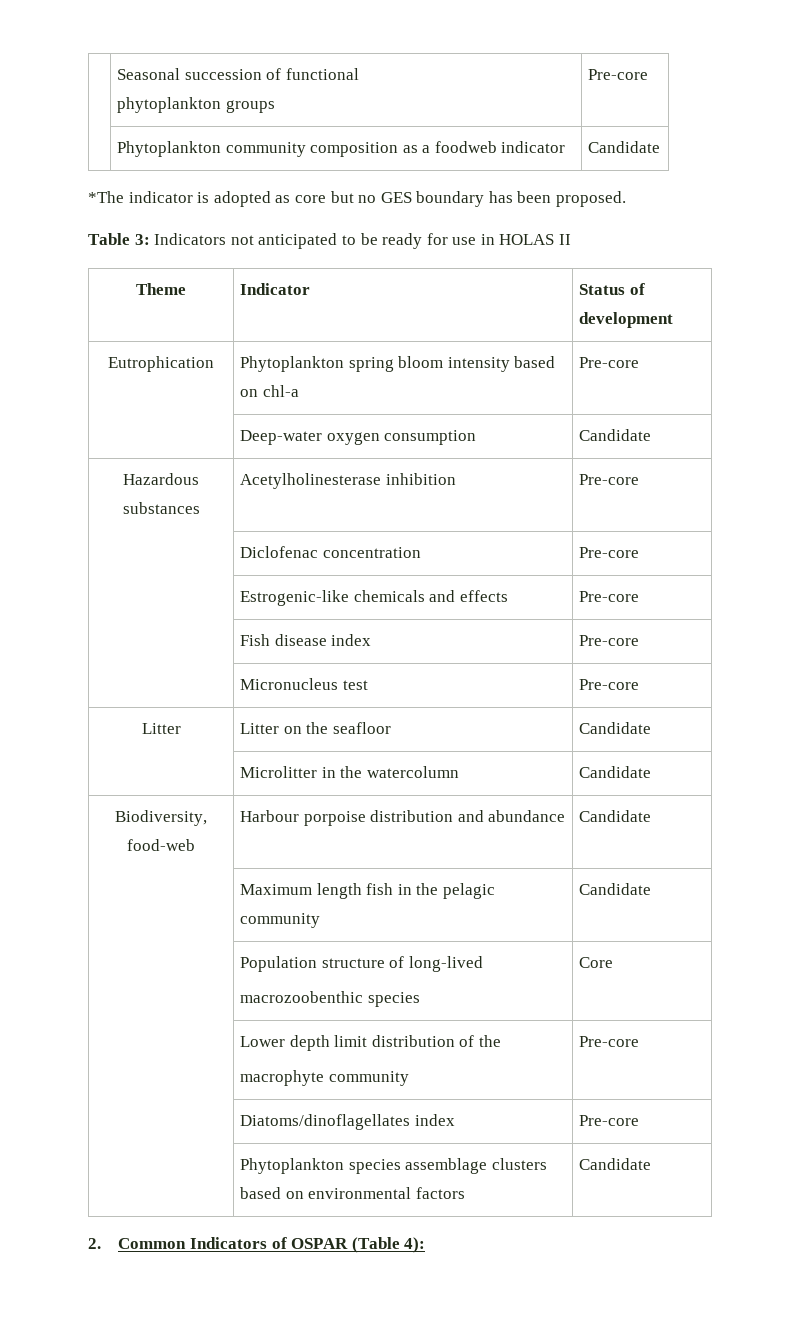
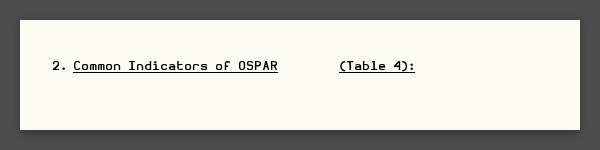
[116,68,359,80] [116,97,275,113] [587,69,648,80] [116,141,566,157] [587,141,660,153] [88,191,627,207] [88,233,572,249] [136,283,186,295] [239,283,310,295] [578,283,645,295] [578,312,673,328] [108,356,214,372] [239,356,556,372] [239,385,299,397] [578,357,639,368] [239,430,477,445] [578,429,651,441] [123,473,199,485] [122,502,200,514] [239,473,456,489] [578,474,639,485] [239,546,421,558] [578,547,639,558] [239,590,508,606] [578,591,639,602] [239,634,372,646] [578,635,639,646] [239,678,368,690] [578,679,639,690] [141,723,181,734] [239,722,391,734] [578,722,651,734] [239,766,459,778] [578,766,651,778] [115,810,207,826] [127,839,195,851] [239,810,566,826] [578,810,651,822] [239,883,495,899] [239,913,320,928] [578,883,651,895] [239,956,483,972] [239,991,420,1007] [578,957,613,968] [239,1035,501,1051] [239,1070,409,1086] [578,1036,639,1047] [239,1114,455,1130] [578,1115,639,1126] [239,1158,547,1174] [239,1187,465,1199] [578,1158,651,1170] | Seasonal succession of functional // phytoplankton groups | Pre-core // | Phytoplankton community composition as a foodweb indicator | Candidate // *The indicator is adopted as core but no GES boundary has been proposed. // Table 3: Indicators not anticipated to be ready for use in HOLAS II // Theme | Indicator | Status of development // Eutrophication | Phytoplankton spring bloom intensity based on chl-a | Pre-core // | Deep-water oxygen consumption | Candidate // Hazardous substances | Acetylholinesterase inhibition | Pre-core // | Diclofenac concentration | Pre-core // | Estrogenic-like chemicals and effects | Pre-core // | Fish disease index | Pre-core // | Micronucleus test | Pre-core // Litter | Litter on the seafloor | Candidate // | Microlitter in the watercolumn | Candidate // Biodiversity, food-web | Harbour porpoise distribution and abundance | Candidate // | Maximum length fish in the pelagic community | Candidate // | Population structure of long-lived // macrozoobenthic species | Core // | Lower depth limit distribution of the // macrophyte community | Pre-core // | Diatoms/dinoflagellates index | Pre-core // | Phytoplankton species assemblage clusters based on environmental factors | Candidate // -> (52, 65) none

